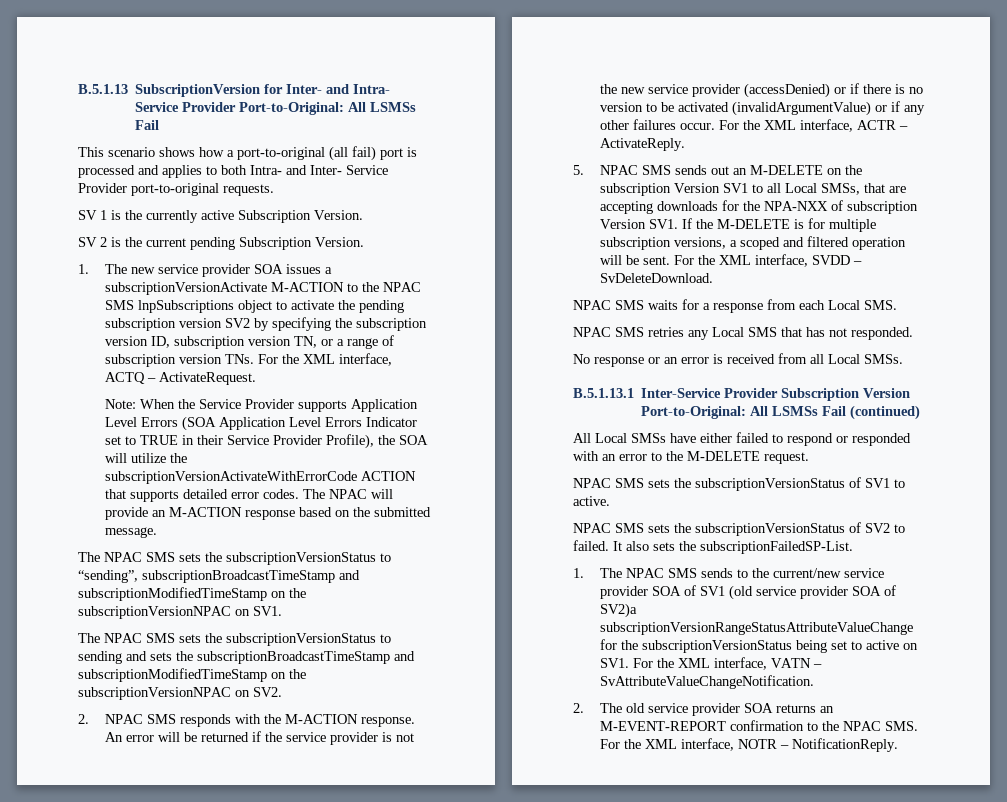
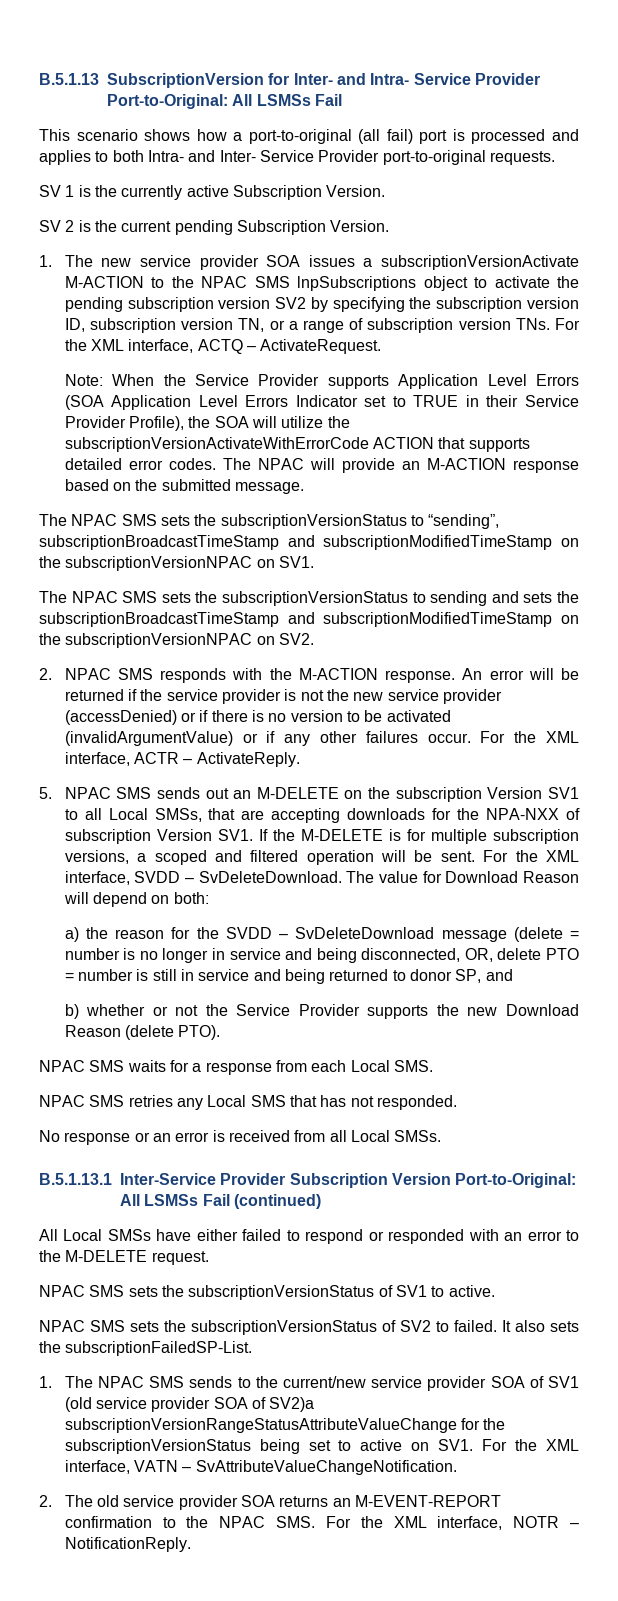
(714, 278) none -> [346,871,579,883] [63,892,209,907] [64,927,579,942] [64,948,579,963] [64,969,513,984] [64,1004,579,1019] [64,1025,221,1040] The value for Download Reason will depend on both: // a) the reason for the SVDD – SvDeleteDownload message (delete = number is no longer in service and being disconnected, OR, delete PTO = number is still in service and being returned to donor SP, and // b) whether or not the Service Provider supports the new Download Reason (delete PTO).

